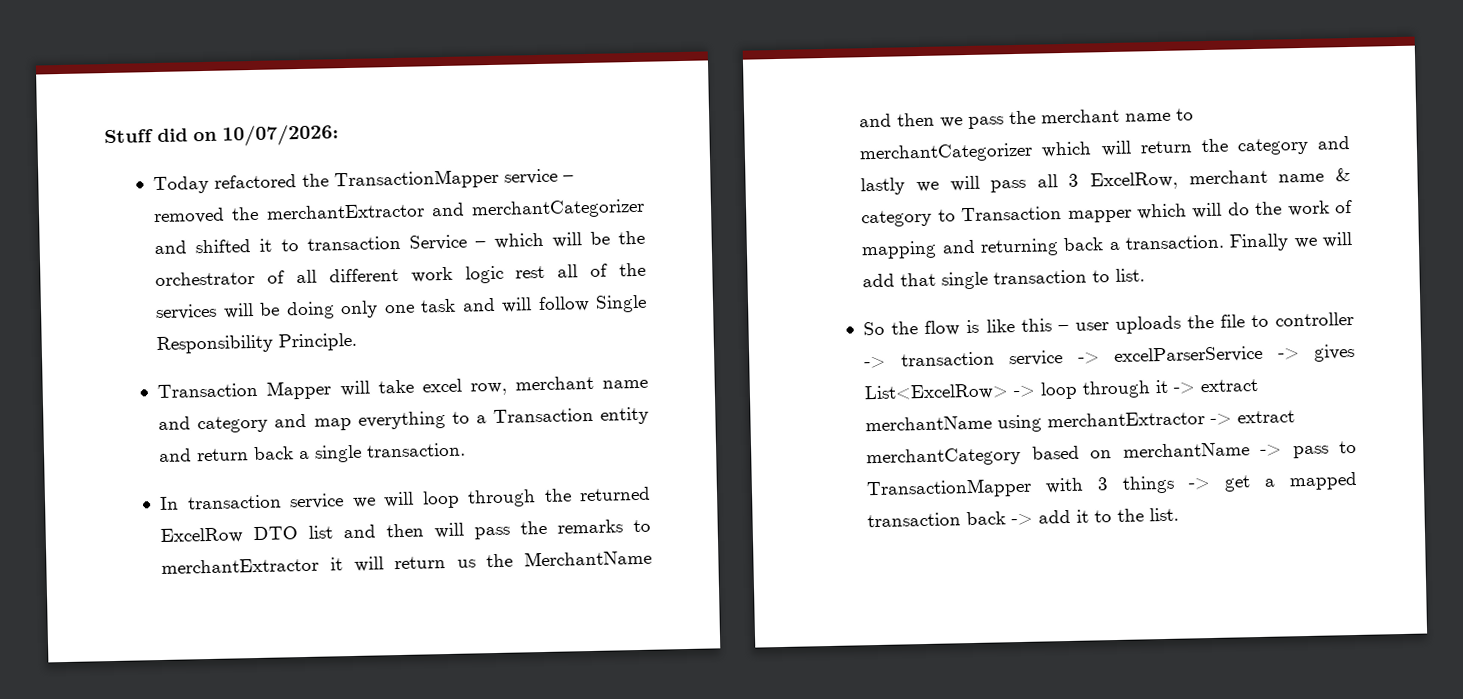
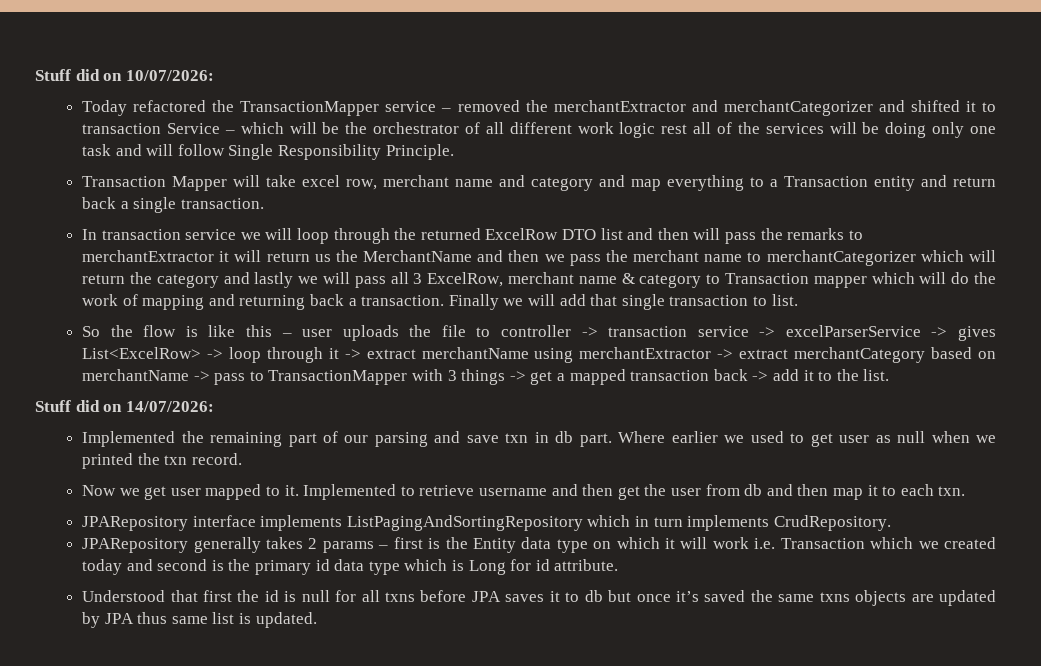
(1180, 514) none -> [35,400,214,412] [82,431,996,447] [82,453,242,469] [82,484,966,500] [82,515,891,531] [82,537,996,553] [82,559,619,575] [82,590,996,606] [82,612,317,628] // Stuff did on 14/07/2026: // Implemented the remaining part of our parsing and save txn in db part. Where earlier we used to get user as null when we printed the txn record. // Now we get user mapped to it. Implemented to retrieve username and then get the user from db and then map it to each txn. // JPARepository interface implements ListPagingAndSortingRepository which in turn implements CrudRepository. // JPARepository generally takes 2 params – first is the Entity data type on which it will work i.e. Transaction which we created today and second is the primary id data type which is Long for id attribute. // Understood that first the id is null for all txns before JPA saves it to db but once it’s saved the same txns objects are updated by JPA thus same list is updated.

